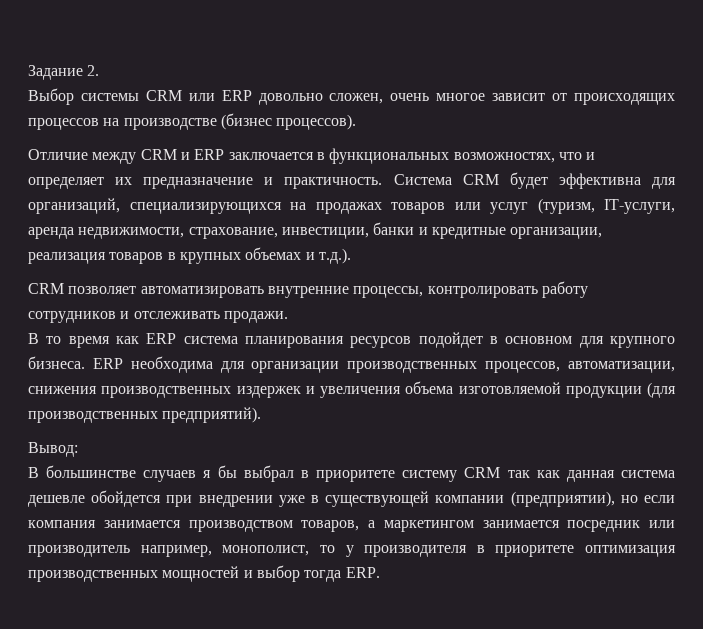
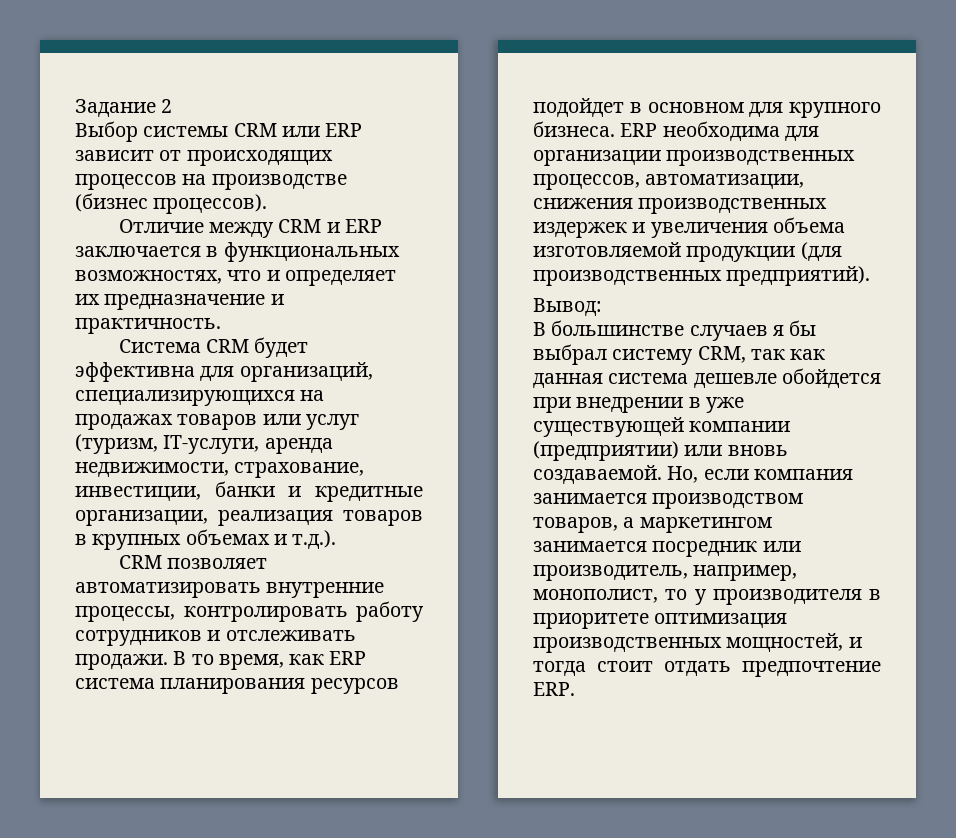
[87,65,100,76] 2. -> [161,99,173,113] 2
[258,93,486,105] довольно сложен, очень многое -> (363, 130) none
(383, 183) none -> (221, 326) //
(288, 317) // -> (168, 662) none
[68,336,110,348] время -> [218,654,284,670] время,
[300,467,501,482] в приоритете систему CRM -> [612,346,746,365] систему CRM,
[278,491,638,507] уже в существующей компании (предприятии), но -> [688,397,744,413] [533,417,791,437] [533,441,788,461] [533,465,699,484] в уже существующей компании (предприятии) или вновь создаваемой. Но,
[28,545,130,557] производитель -> [533,565,688,581] производитель,
[162,565,342,582] мощностей и выбор тогда -> [726,633,862,652] [533,661,881,677] мощностей, и тогда стоит отдать предпочтение

